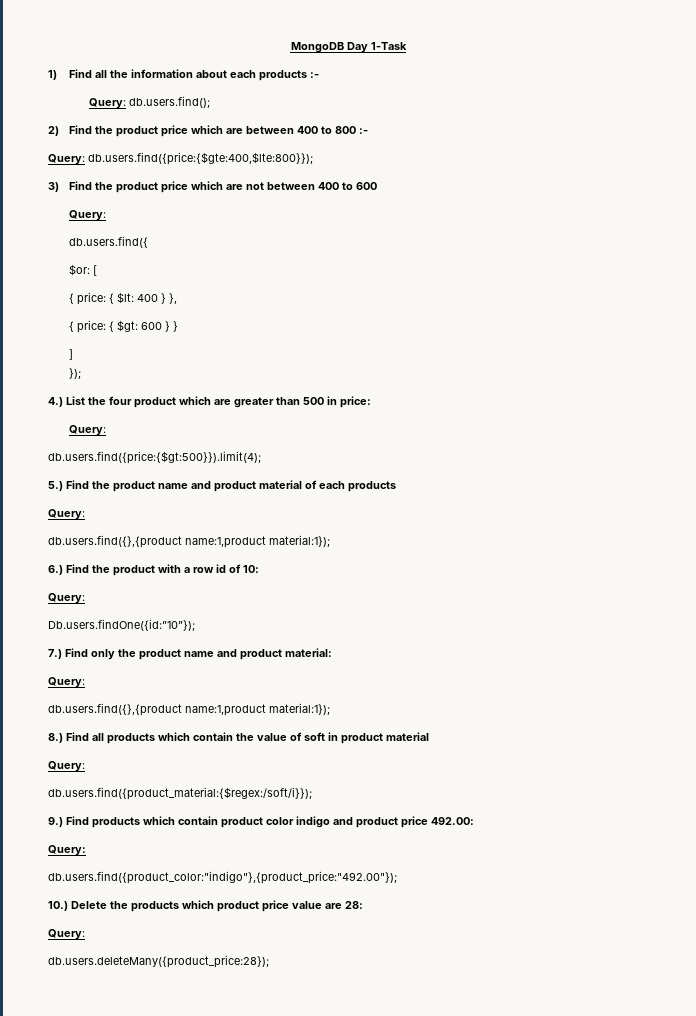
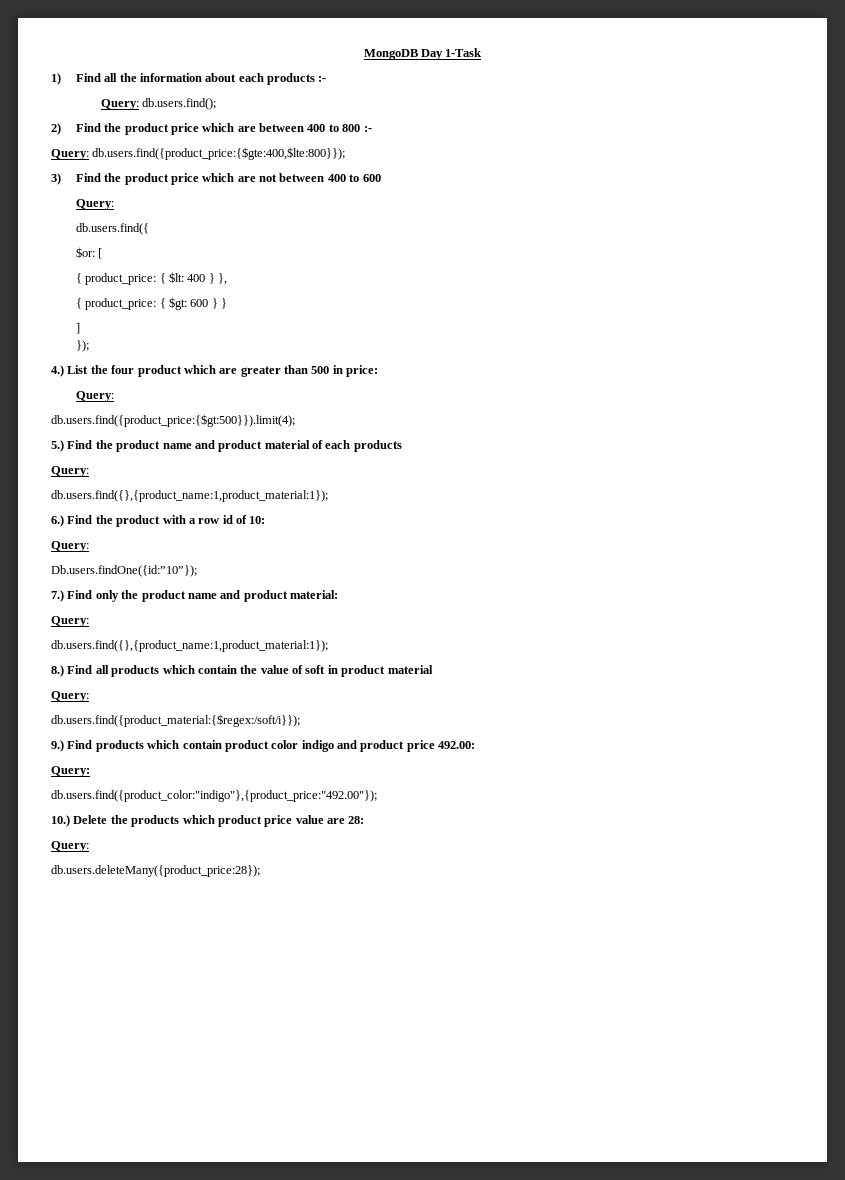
[88,152,313,165] db.users.find({price:{$gte:400,$lte:800}}); -> [92,147,346,160] db.users.find({product_price:{$gte:400,$lte:800}});
[76,292,106,305] price: -> [85,273,157,285] product_price:
[76,320,106,333] price: -> [85,298,157,310] product_price:
[48,451,261,464] db.users.find({price:{$gt:500}}).limit(4); -> [51,414,295,427] db.users.find({product_price:{$gt:500}}).limit(4);
[48,535,330,548] db.users.find({},{product name:1,product material:1}); -> [51,490,328,502] db.users.find({},{product_name:1,product_material:1});
[48,703,330,716] db.users.find({},{product name:1,product material:1}); -> [51,640,328,652] db.users.find({},{product_name:1,product_material:1});

